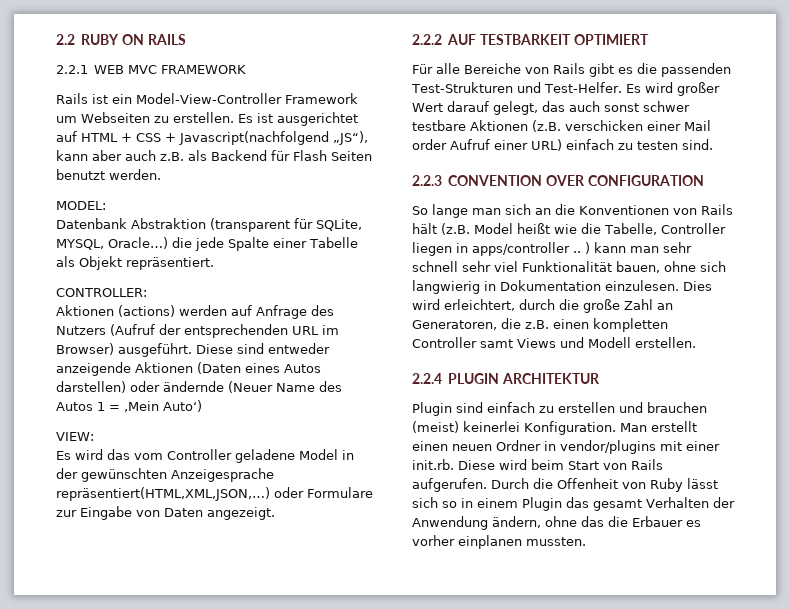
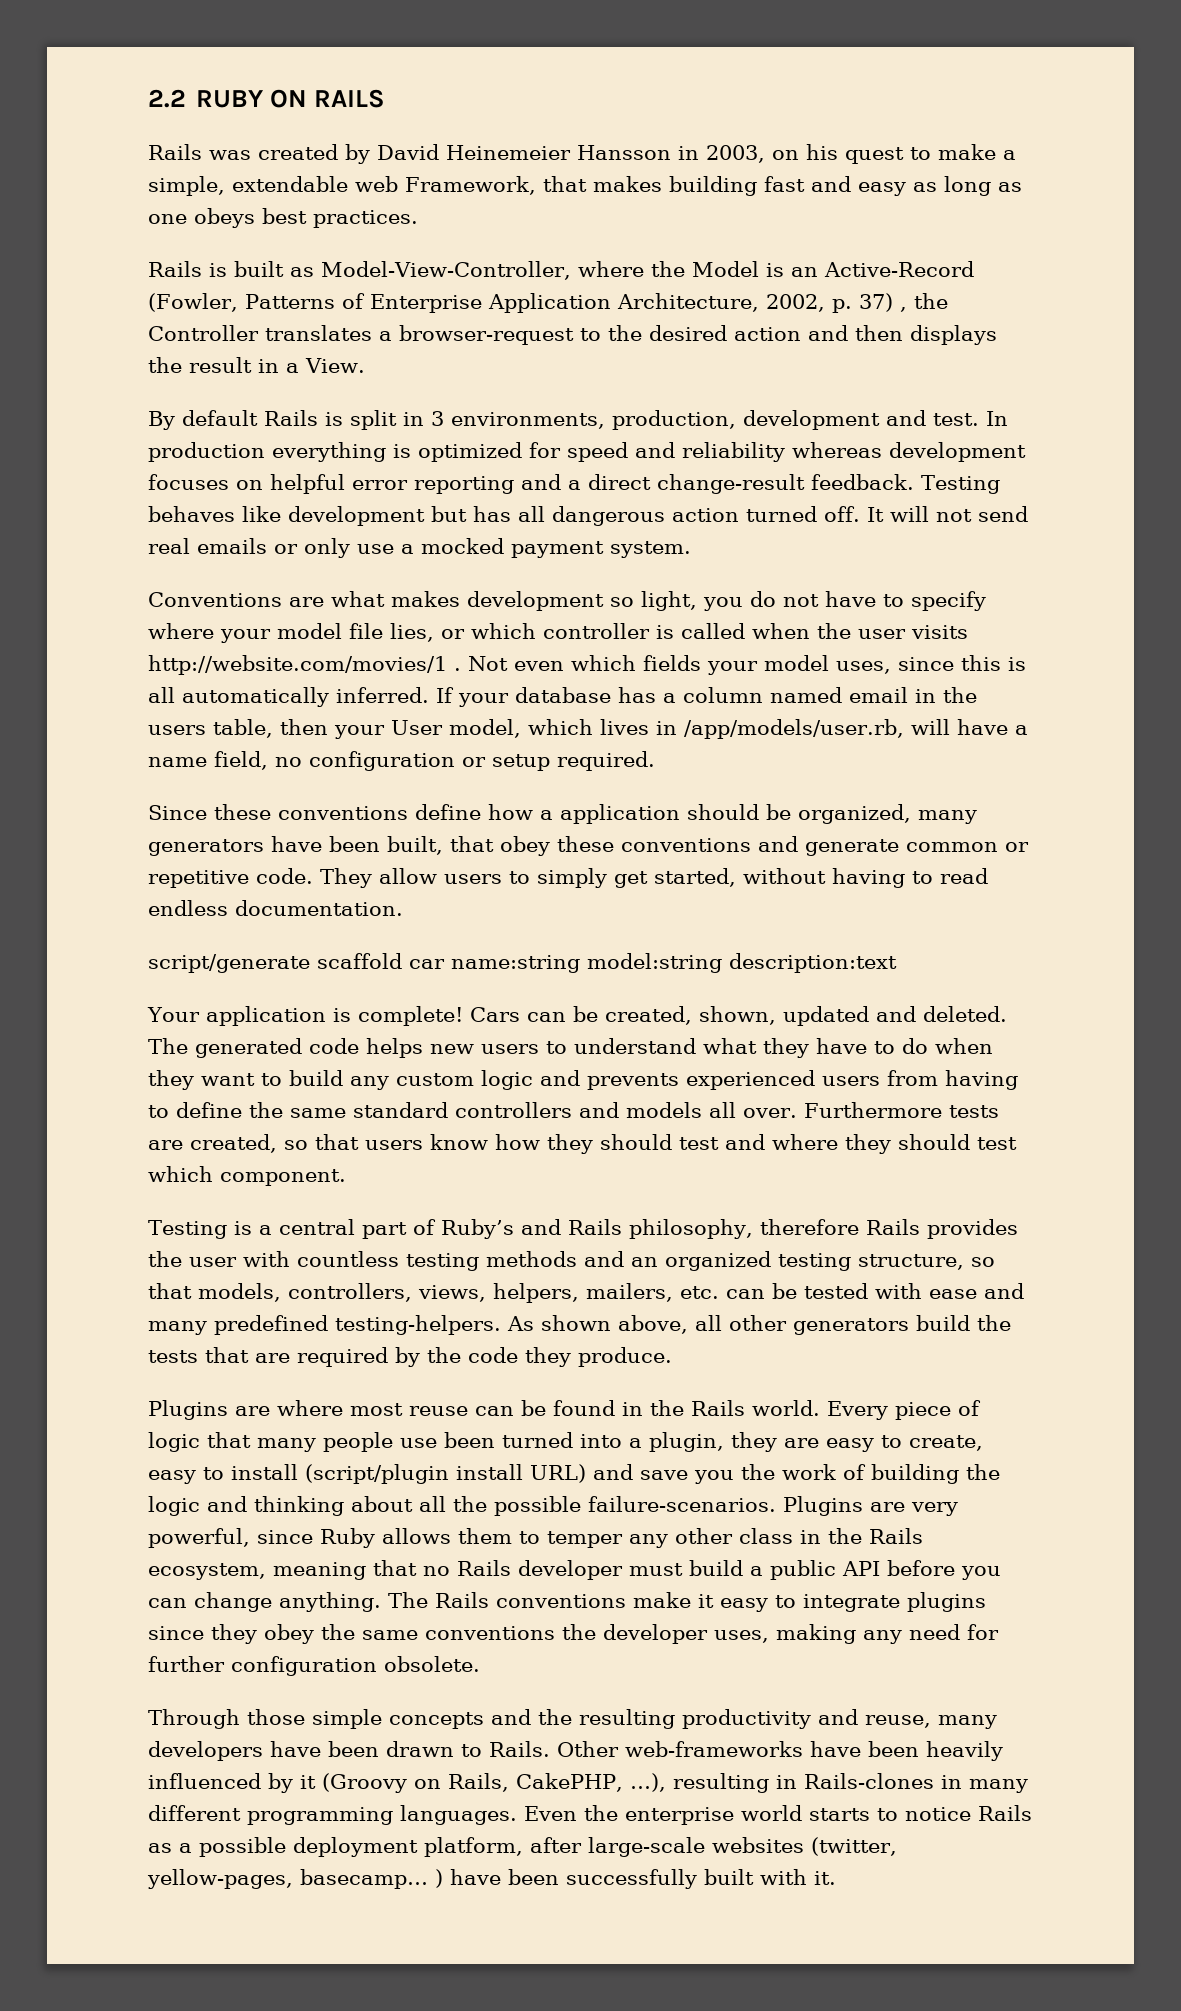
[56,65,247,74] [56,93,358,104] [56,112,358,126] [56,131,368,145] [56,150,372,161] [56,169,161,180] [56,201,106,210] [56,218,362,232] [56,237,358,251] [56,256,214,270] [56,288,147,297] [56,305,334,319] [56,324,339,338] [56,343,330,357] [56,362,321,376] [56,381,342,393] [56,400,202,412] [56,432,94,441] [56,449,354,463] [56,468,274,482] [56,487,373,501] [56,506,275,520] [412,34,649,45] [412,63,731,77] [411,82,720,96] [412,101,690,115] [412,120,711,132] [412,139,713,151] [412,175,704,186] [412,204,733,218] [412,223,726,235] [412,242,692,256] [412,261,726,273] [412,280,712,294] [412,299,673,313] [412,318,668,332] [412,337,696,348] [412,373,600,384] [412,402,707,416] [412,421,697,435] [412,440,720,454] [412,459,663,470] [412,478,718,492] [412,497,735,511] [412,516,701,530] [412,535,586,549] 2.2.1 WEB MVC FRAMEWORK // Rails ist ein Model-View-Controller Framework um Webseiten zu erstellen. Es ist ausgerichtet auf HTML + CSS + Javascript(nachfolgend „JS“), kann aber auch z.B. als Backend für Flash Seiten benutzt werden. // MODEL: // Datenbank Abstraktion (transparent für SQLite, MYSQL, Oracle…) die jede Spalte einer Tabelle als Objekt repräsentiert. // CONTROLLER: // Aktionen (actions) werden auf Anfrage des Nutzers (Aufruf der entsprechenden URL im Browser) ausgeführt. Diese sind entweder anzeigende Aktionen (Daten eines Autos darstellen) oder ändernde (Neuer Name des Autos 1 = ‚Mein Auto‘) // VIEW: // Es wird das vom Controller geladene Model in der gewünschten Anzeigesprache repräsentiert(HTML,XML,JSON,…) oder Formulare zur Eingabe von Daten angezeigt. // 2.2.2 AUF TESTBARKEIT OPTIMIERT // Für alle Bereiche von Rails gibt es die passenden Test-Strukturen und Test-Helfer. Es wird großer Wert darauf gelegt, das auch sonst schwer testbare Aktionen (z.B. verschicken einer Mail order Aufruf einer URL) einfach zu testen sind. // 2.2.3 CONVENTION OVER CONFIGURATION // So lange man sich an die Konventionen von Rails hält (z.B. Model heißt wie die Tabelle, Controller liegen in apps/controller .. ) kann man sehr schnell sehr viel Funktionalität bauen, ohne sich langwierig in Dokumentation einzulesen. Dies wird erleichtert, durch die große Zahl an Generatoren, die z.B. einen kompletten Controller samt Views und Modell erstellen. // 2.2.4 PLUGIN ARCHITEKTUR // Plugin sind einfach zu erstellen und brauchen (meist) keinerlei Konfiguration. Man erstellt einen neuen Ordner in vendor/plugins mit einer init.rb. Diese wird beim Start von Rails aufgerufen. Durch die Offenheit von Ruby lässt sich so in einem Plugin das gesamt Verhalten der Anwendung ändern, ohne das die Erbauer es vorher einplanen mussten. -> [148,144,1016,164] [148,176,1022,196] [148,208,418,228] [148,261,974,280] [148,293,948,313] [148,325,997,345] [148,357,365,373] [148,410,1008,430] [148,442,1026,462] [148,474,1000,494] [148,506,1028,526] [148,538,691,558] [148,591,986,611] [148,623,968,643] [148,655,1026,675] [148,687,977,707] [148,719,1028,739] [148,751,655,771] [148,804,977,824] [148,836,1029,856] [148,868,988,888] [148,900,403,916] [148,953,897,973] [147,1006,1007,1026] [148,1038,993,1058] [148,1070,1018,1090] [148,1102,999,1118] [148,1134,1017,1154] [148,1166,346,1186] [148,1219,1018,1239] [148,1251,995,1271] [148,1283,1024,1303] [148,1315,1011,1335] [148,1347,672,1367] [148,1400,981,1420] [148,1432,983,1452] [148,1464,1000,1484] [148,1496,958,1516] [148,1528,923,1548] [148,1560,1001,1580] [148,1592,986,1612] [148,1624,999,1644] [148,1656,480,1676] [148,1709,997,1729] [148,1741,1003,1761] [148,1773,1028,1793] [148,1805,1032,1825] [148,1837,897,1857] [147,1869,836,1889] Rails was created by David Heinemeier Hansson in 2003, on his quest to make a simple, extendable web Framework, that makes building fast and easy as long as one obeys best practices. // Rails is built as Model-View-Controller, where the Model is an Active-Record (Fowler, Patterns of Enterprise Application Architecture, 2002, p. 37) , the Controller translates a browser-request to the desired action and then displays the result in a View. // By default Rails is split in 3 environments, production, development and test. In production everything is optimized for speed and reliability whereas development focuses on helpful error reporting and a direct change-result feedback. Testing behaves like development but has all dangerous action turned off. It will not send real emails or only use a mocked payment system. // Conventions are what makes development so light, you do not have to specify where your model file lies, or which controller is called when the user visits http://website.com/movies/1 . Not even which fields your model uses, since this is all automatically inferred. If your database has a column named email in the users table, then your User model, which lives in /app/models/user.rb, will have a name field, no configuration or setup required. // Since these conventions define how a application should be organized, many generators have been built, that obey these conventions and generate common or repetitive code. They allow users to simply get started, without having to read endless documentation. // script/generate scaffold car name:string model:string description:text // Your application is complete! Cars can be created, shown, updated and deleted. The generated code helps new users to understand what they have to do when they want to build any custom logic and prevents experienced users from having to define the same standard controllers and models all over. Furthermore tests are created, so that users know how they should test and where they should test which component. // Testing is a central part of Ruby’s and Rails philosophy, therefore Rails provides the user with countless testing methods and an organized testing structure, so that models, controllers, views, helpers, mailers, etc. can be tested with ease and many predefined testing-helpers. As shown above, all other generators build the tests that are required by the code they produce. // Plugins are where most reuse can be found in the Rails world. Every piece of logic that many people use been turned into a plugin, they are easy to create, easy to install (script/plugin install URL) and save you the work of building the logic and thinking about all the possible failure-scenarios. Plugins are very powerful, since Ruby allows them to temper any other class in the Rails ecosystem, meaning that no Rails developer must build a public API before you can change anything. The Rails conventions make it easy to integrate plugins since they obey the same conventions the developer uses, making any need for further configuration obsolete. // Through those simple concepts and the resulting productivity and reuse, many developers have been drawn to Rails. Other web-frameworks have been heavily influenced by it (Groovy on Rails, CakePHP, …), resulting in Rails-clones in many different programming languages. Even the enterprise world starts to notice Rails as a possible deployment platform, after large-scale websites (twitter, yellow-pages, basecamp… ) have been successfully built with it.

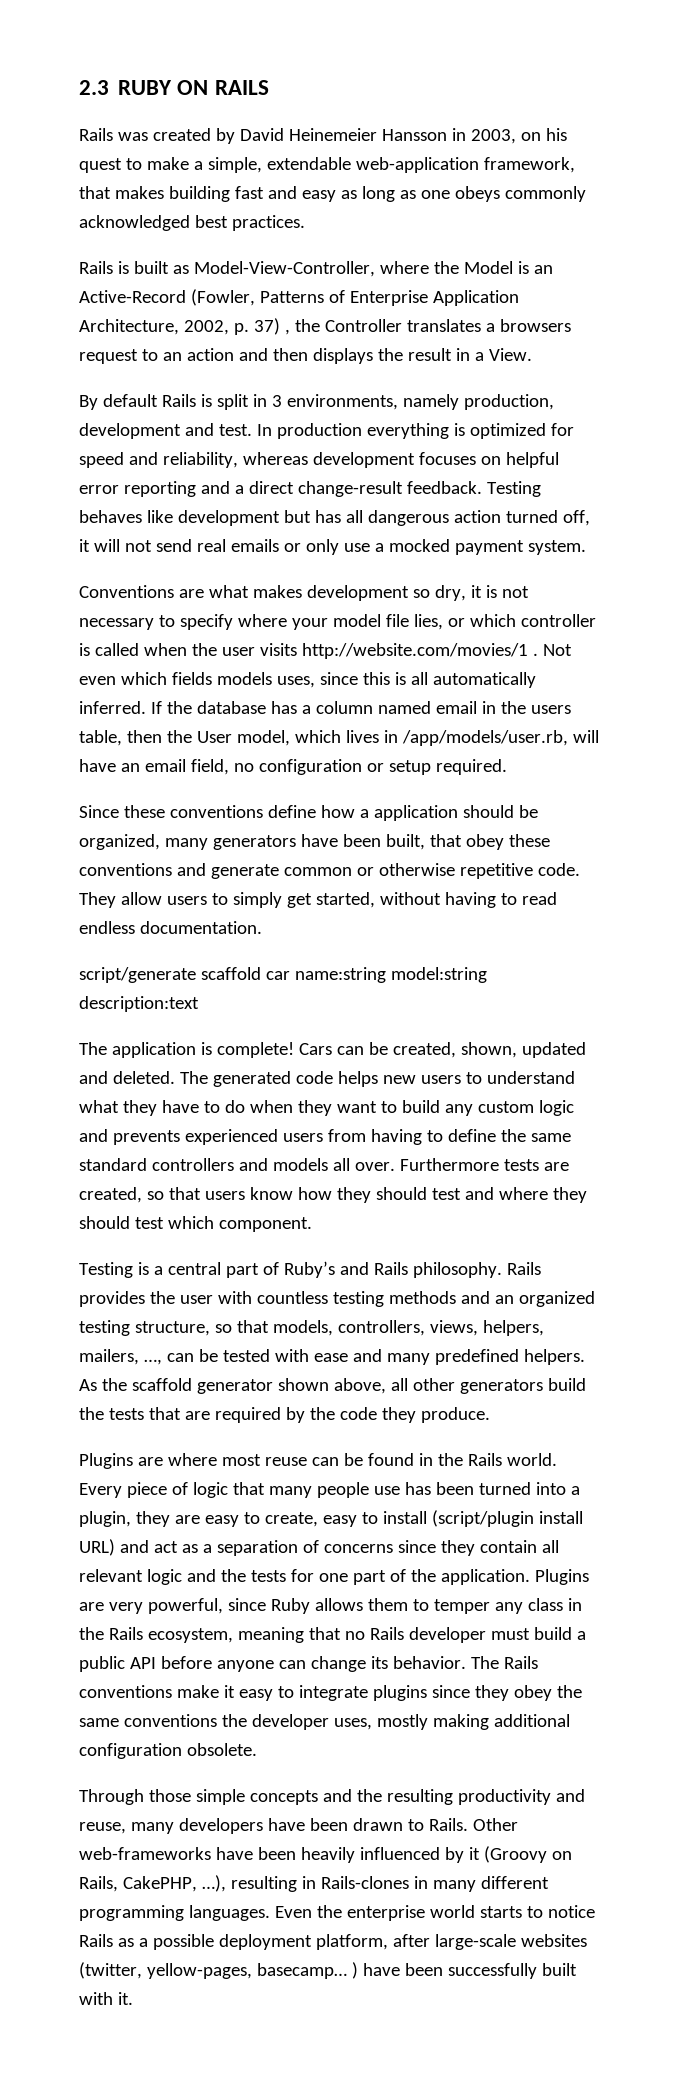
[148,89,186,108] 2.2 -> [79,80,109,95] 2.3
[355,176,536,195] web Framework, -> [355,157,575,173] web-application framework,
(255, 218) none -> [504,186,586,202] [79,215,190,231] commonly acknowledged
[399,325,727,345] browser-request to the desired -> [499,319,571,332] [79,349,182,364] browsers request to an
(605, 420) none -> [402,394,459,410] namely
[682,442,785,462] reliability -> [162,452,238,468] reliability,
[824,506,884,522] off. It -> [562,510,590,526] [79,539,90,552] off, it
[641,591,876,611] light, you do not have -> [434,585,529,601] [79,618,154,630] dry, it is not necessary
[707,655,829,675] your model -> [216,672,272,685] models
[458,693,509,707] your -> [166,701,192,714] the
[334,725,385,739] your -> [166,730,192,743] the
[1014,725,1028,735] [148,757,207,767] a name -> [120,759,186,772] an email
(1029, 847) none -> [378,863,455,876] otherwise
[147,1007,200,1022] Your -> [79,1042,107,1055] The
[628,1219,859,1239] philosophy, therefore -> [412,1262,502,1278] philosophy.
[680,1286,719,1299] etc. -> [143,1359,162,1365] …,
[335,1315,534,1335] testing-helpers. As -> [523,1349,585,1365] [79,1378,273,1394] helpers. As the scaffold generator
(437, 1443) none -> [404,1482,431,1495] has
[640,1464,1000,1484] [148,1496,776,1516] save you the work of building the logic and thinking about all the possible failure-scenarios. -> [153,1540,559,1556] [79,1569,530,1585] act as a separation of concerns since they contain all relevant logic and the tests for one part of the application.
[675,1528,733,1544] other -> (523, 1608) none
[961,1566,1001,1580] you -> [216,1660,274,1672] anyone
[279,1592,381,1612] anything. -> [370,1656,466,1669] its behavior.
[776,1624,999,1644] [148,1656,225,1672] making any need for further -> [376,1714,570,1730] mostly making additional

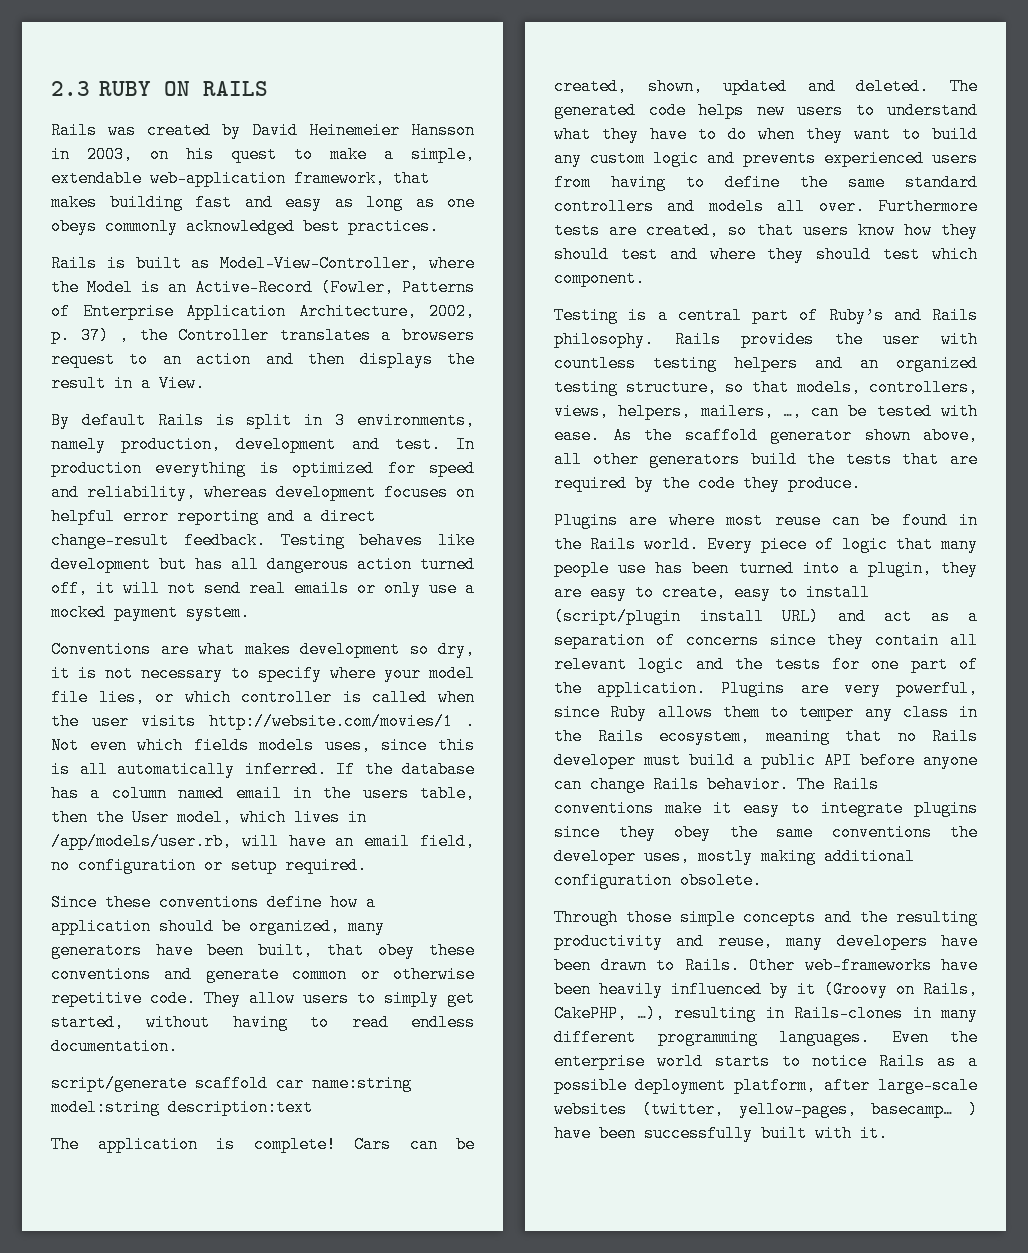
[388,1291,456,1304] methods -> [734,355,798,372] helpers
[313,1349,585,1365] ease and many predefined helpers. -> [554,427,600,444] ease.
[370,1656,388,1669] its -> [653,776,699,793] Rails

